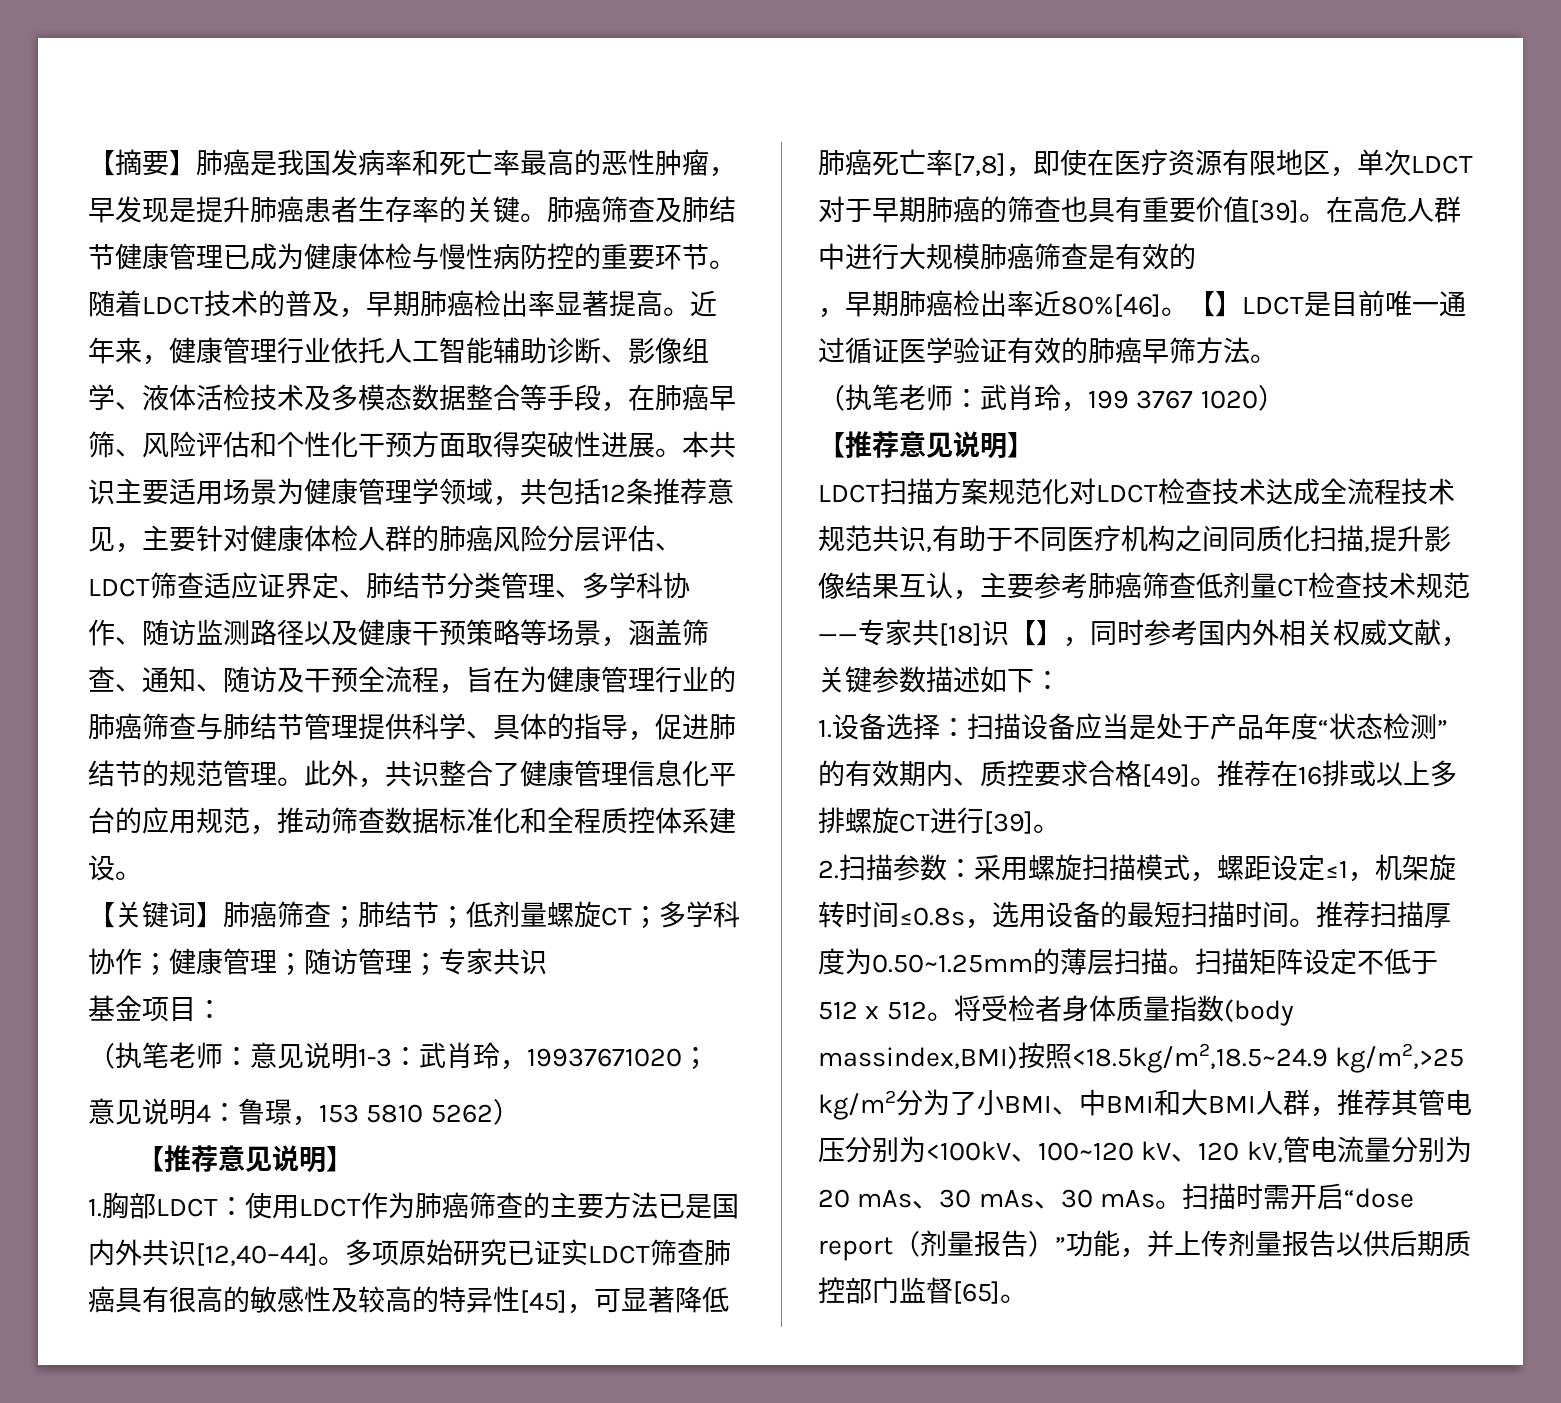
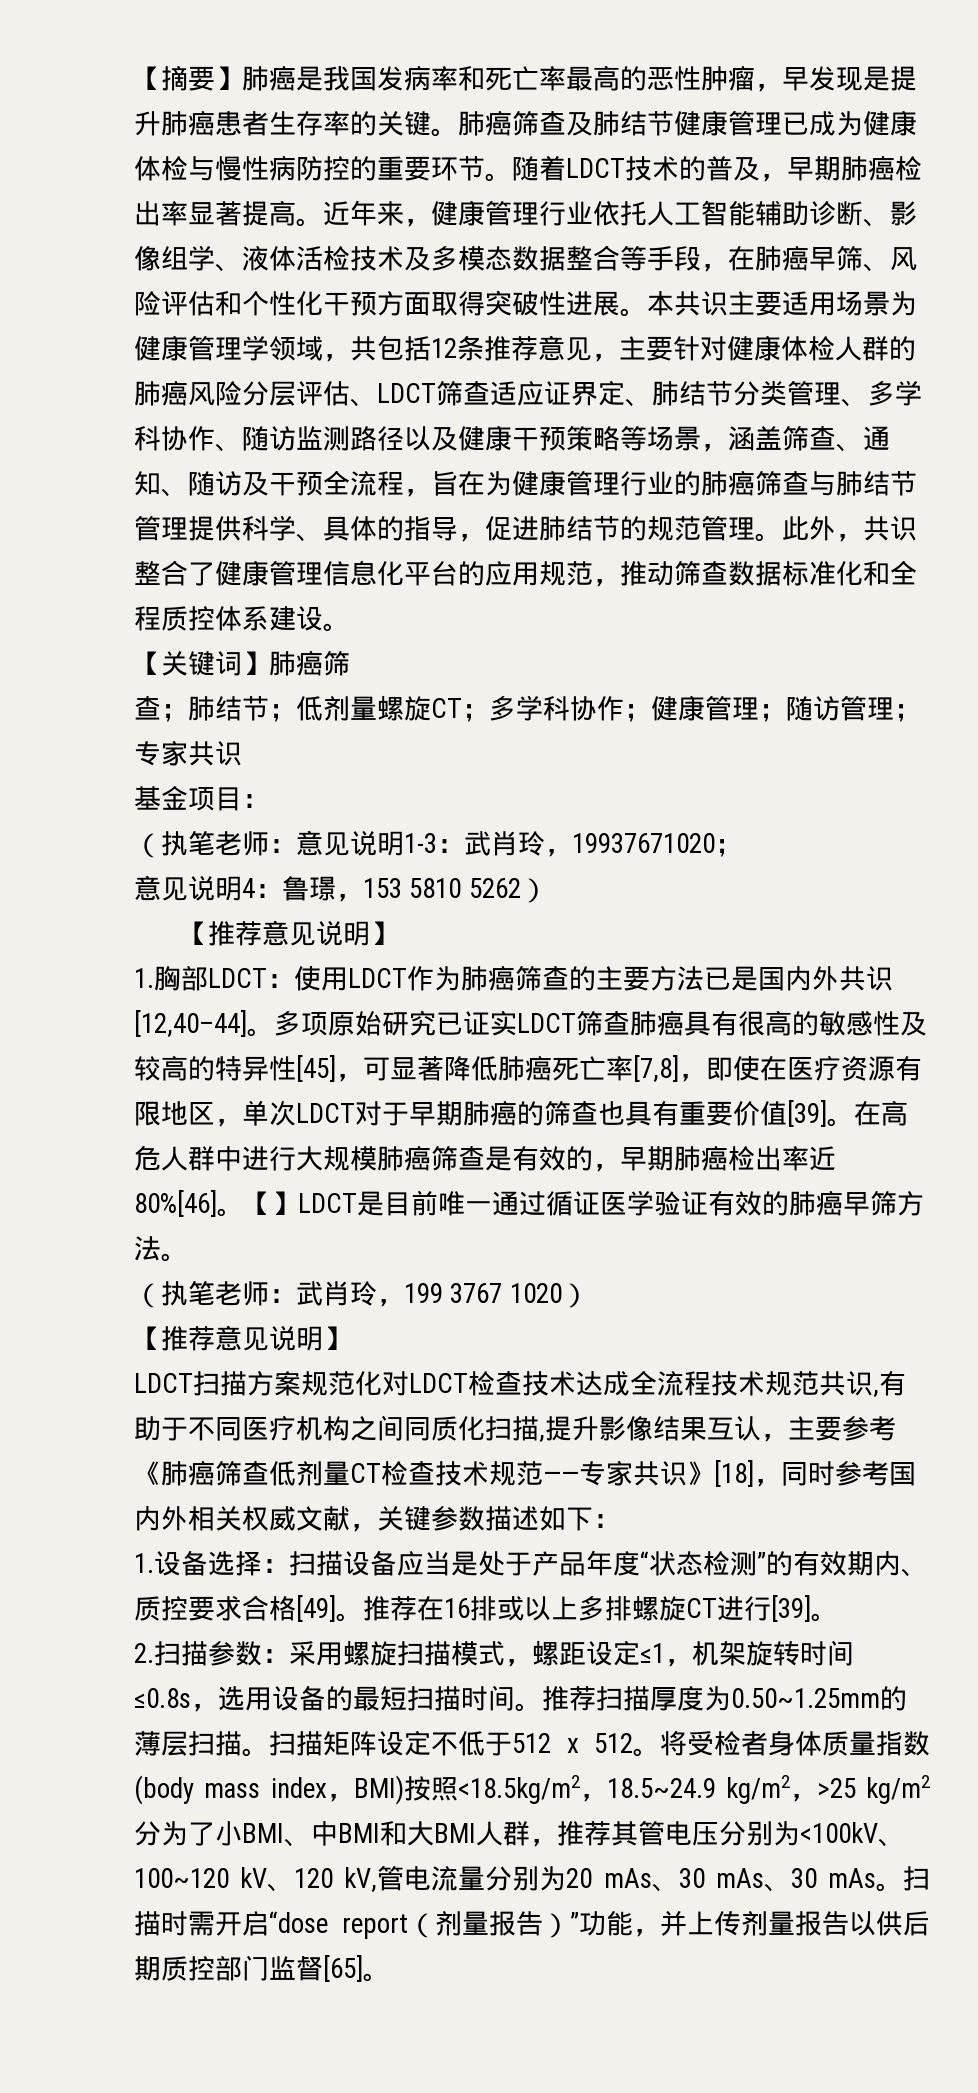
(304, 914) none -> (350, 663) //
(1196, 256) // -> (593, 1158) none
(1088, 586) none -> [134,1461,161,1485] 《
[939,620,1063,646] [18]识【】 -> [660,1460,754,1487] 识》[18]
[818,1042,1465,1073] massindex,BMI)按照<18.5kg/m2,18.5~24.9 kg/m2,>25 -> [204,1775,856,1805] mass index，BMI)按照<18.5kg/m2，18.5~24.9 kg/m2，>25

